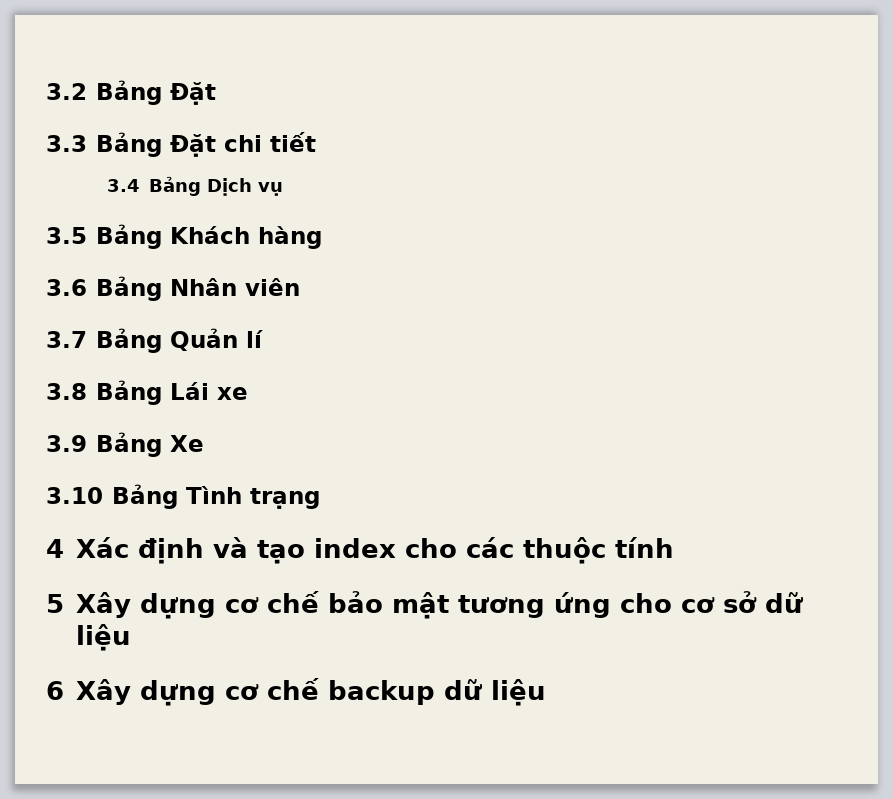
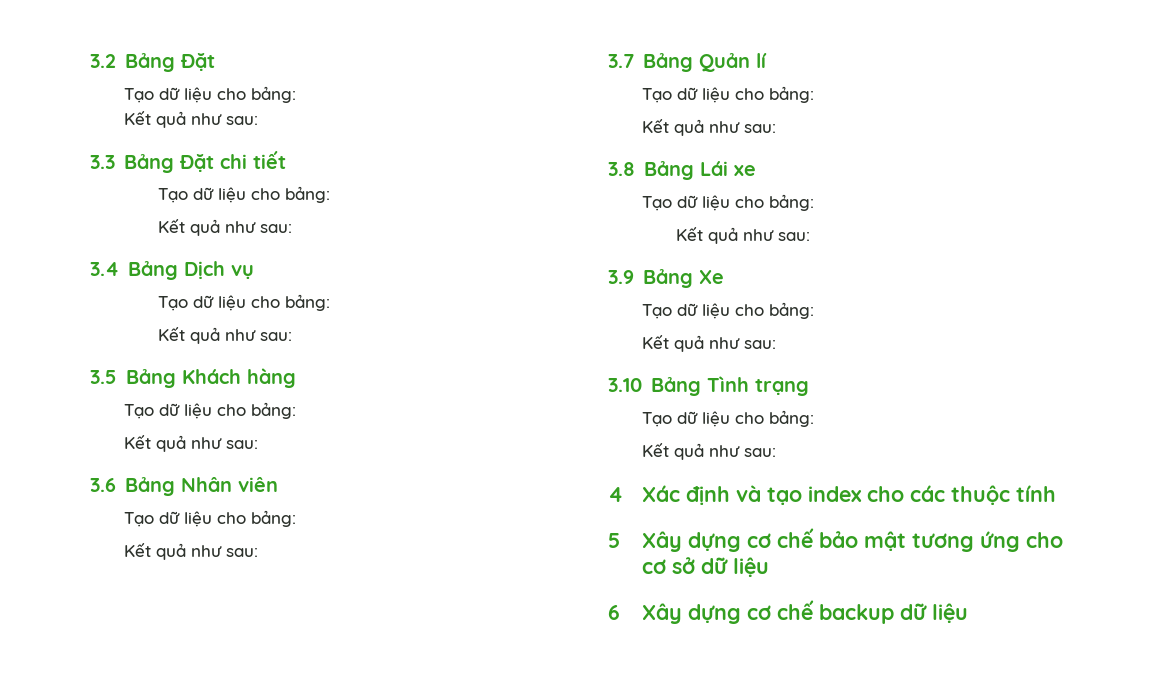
(216, 93) none -> [123,86,296,103] [123,111,258,128] // Tạo dữ liệu cho bảng: // Kết quả như sau:
[106,176,283,196] [46,224,322,249] [46,276,300,301] [46,328,263,353] [46,380,248,405] [46,432,204,457] [46,484,320,509] 3.4 Bảng Dịch vụ // 3.5 Bảng Khách hàng // 3.6 Bảng Nhân viên // 3.7 Bảng Quản lí // 3.8 Bảng Lái xe // 3.9 Bảng Xe // 3.10 Bảng Tình trạng -> [157,186,330,203] [157,219,292,236] [90,261,254,280] [157,294,330,311] [157,327,292,344] [90,368,296,388] [123,402,296,419] [123,435,258,452] [90,477,278,496] [123,510,296,527] [123,543,258,560] [608,53,767,72] [641,86,814,103] [641,119,776,136] [608,161,756,180] [641,194,814,211] [675,227,810,244] [608,269,724,288] [641,302,814,319] [641,335,776,352] [608,376,809,396] [641,410,814,427] [641,443,776,460] Tạo dữ liệu cho bảng: // Kết quả như sau: // 3.4 Bảng Dịch vụ // Tạo dữ liệu cho bảng: // Kết quả như sau: // 3.5 Bảng Khách hàng // Tạo dữ liệu cho bảng: // Kết quả như sau: // 3.6 Bảng Nhân viên // Tạo dữ liệu cho bảng: // Kết quả như sau: // 3.7 Bảng Quản lí // Tạo dữ liệu cho bảng: // Kết quả như sau: // 3.8 Bảng Lái xe // Tạo dữ liệu cho bảng: // Kết quả như sau: // 3.9 Bảng Xe // Tạo dữ liệu cho bảng: // Kết quả như sau: // 3.10 Bảng Tình trạng // Tạo dữ liệu cho bảng: // Kết quả như sau:

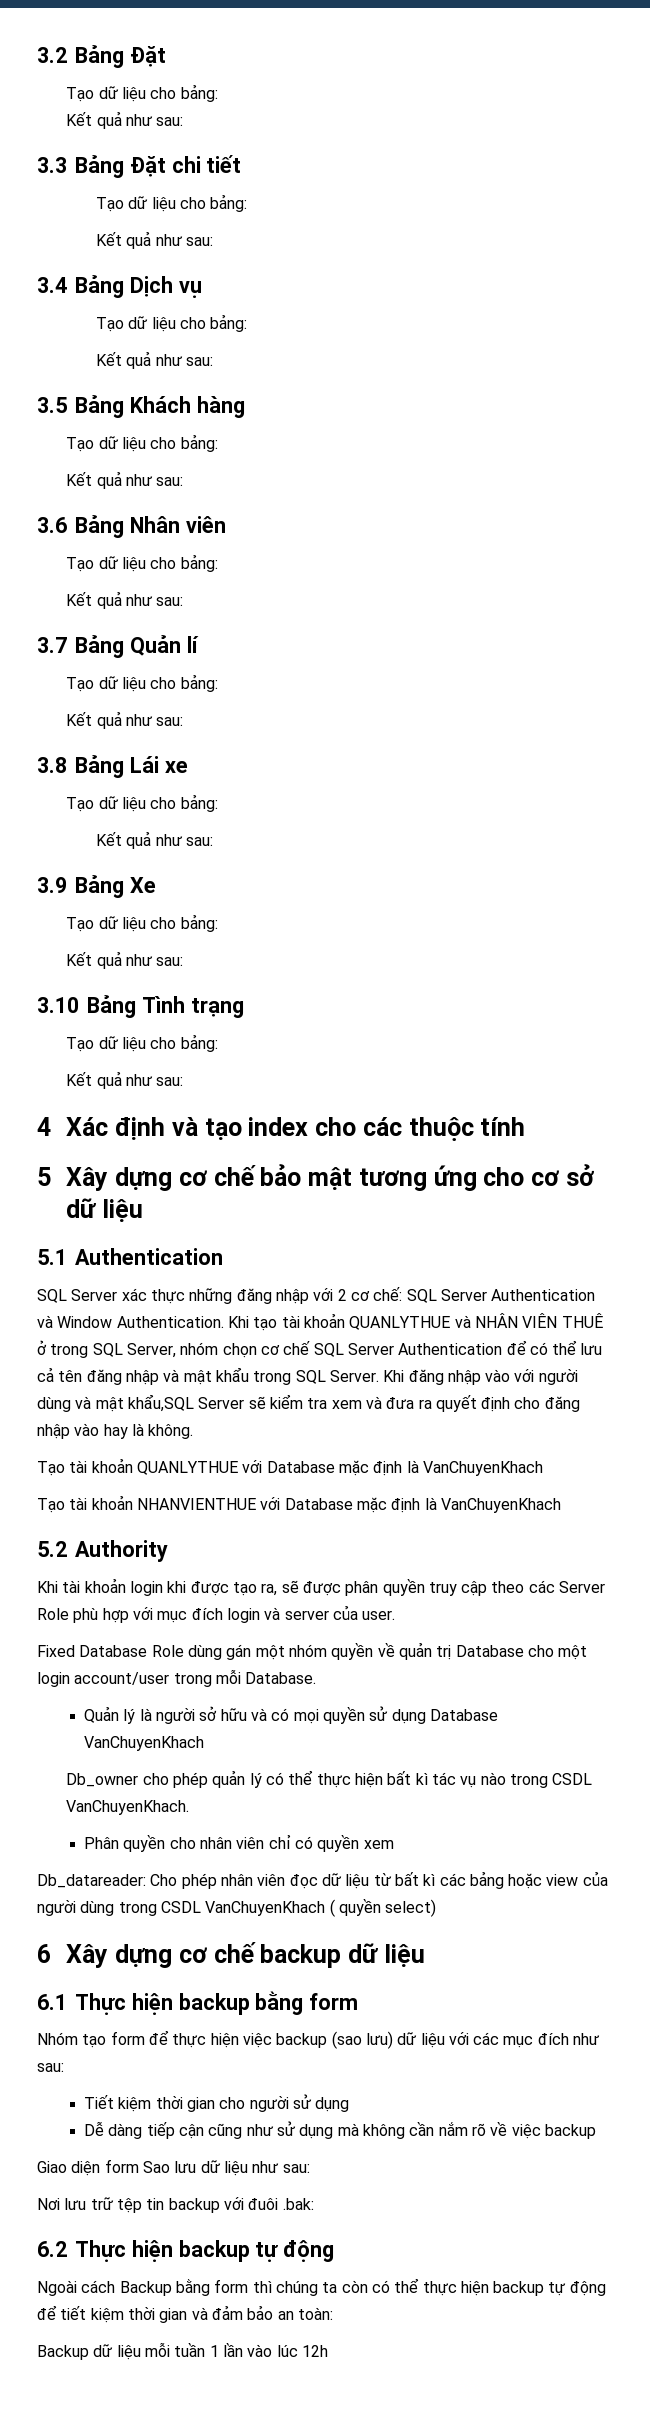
(769, 567) none -> [37,1248,223,1265] [37,1287,596,1304] [37,1313,603,1331] [37,1340,603,1358] [37,1367,578,1385] [37,1394,580,1412] [37,1423,194,1439] [37,1458,543,1476] [37,1495,561,1513] [37,1540,168,1562] [37,1578,606,1596] [37,1605,396,1623] [37,1642,588,1660] [37,1669,317,1687] [84,1706,498,1724] [84,1736,205,1751] [66,1770,593,1788] [66,1800,190,1815] [84,1834,394,1852] [37,1871,608,1889] [37,1899,437,1917] // 5.1 Authentication // SQL Server xác thực những đăng nhập với 2 cơ chế: SQL Server Authentication và Window Authentication. Khi tạo tài khoản QUANLYTHUE và NHÂN VIÊN THUÊ ở trong SQL Server, nhóm chọn cơ chế SQL Server Authentication để có thể lưu cả tên đăng nhập và mật khẩu trong SQL Server. Khi đăng nhập vào với người dùng và mật khẩu,SQL Server sẽ kiểm tra xem và đưa ra quyết định cho đăng nhập vào hay là không. // Tạo tài khoản QUANLYTHUE với Database mặc định là VanChuyenKhach // Tạo tài khoản NHANVIENTHUE với Database mặc định là VanChuyenKhach // 5.2 Authority // Khi tài khoản login khi được tạo ra, sẽ được phân quyền truy cập theo các Server Role phù hợp với mục đích login và server của user. // Fixed Database Role dùng gán một nhóm quyền về quản trị Database cho một login account/user trong mỗi Database. // Quản lý là người sở hữu và có mọi quyền sử dụng Database VanChuyenKhach // Db_owner cho phép quản lý có thể thực hiện bất kì tác vụ nào trong CSDL VanChuyenKhach. // Phân quyền cho nhân viên chỉ có quyền xem // Db_datareader: Cho phép nhân viên đọc dữ liệu từ bất kì các bảng hoặc view của người dùng trong CSDL VanChuyenKhach ( quyền select)
(968, 613) none -> [37,1991,359,2015] [37,2030,601,2049] [37,2063,64,2072] [84,2094,350,2112] [84,2121,596,2139] [37,2159,310,2176] [37,2197,314,2213] [37,2240,335,2262] [37,2278,606,2296] [37,2305,333,2323] [37,2342,328,2360] // 6.1 Thực hiện backup bằng form // Nhóm tạo form để thực hiện việc backup (sao lưu) dữ liệu với các mục đích như sau: // Tiết kiệm thời gian cho người sử dụng // Dễ dàng tiếp cận cũng như sử dụng mà không cần nắm rõ về việc backup // Giao diện form Sao lưu dữ liệu như sau: // Nơi lưu trữ tệp tin backup với đuôi .bak: // 6.2 Thực hiện backup tự động // Ngoài cách Backup bằng form thì chúng ta còn có thể thực hiện backup tự động để tiết kiệm thời gian và đảm bảo an toàn: // Backup dữ liệu mỗi tuần 1 lần vào lúc 12h

